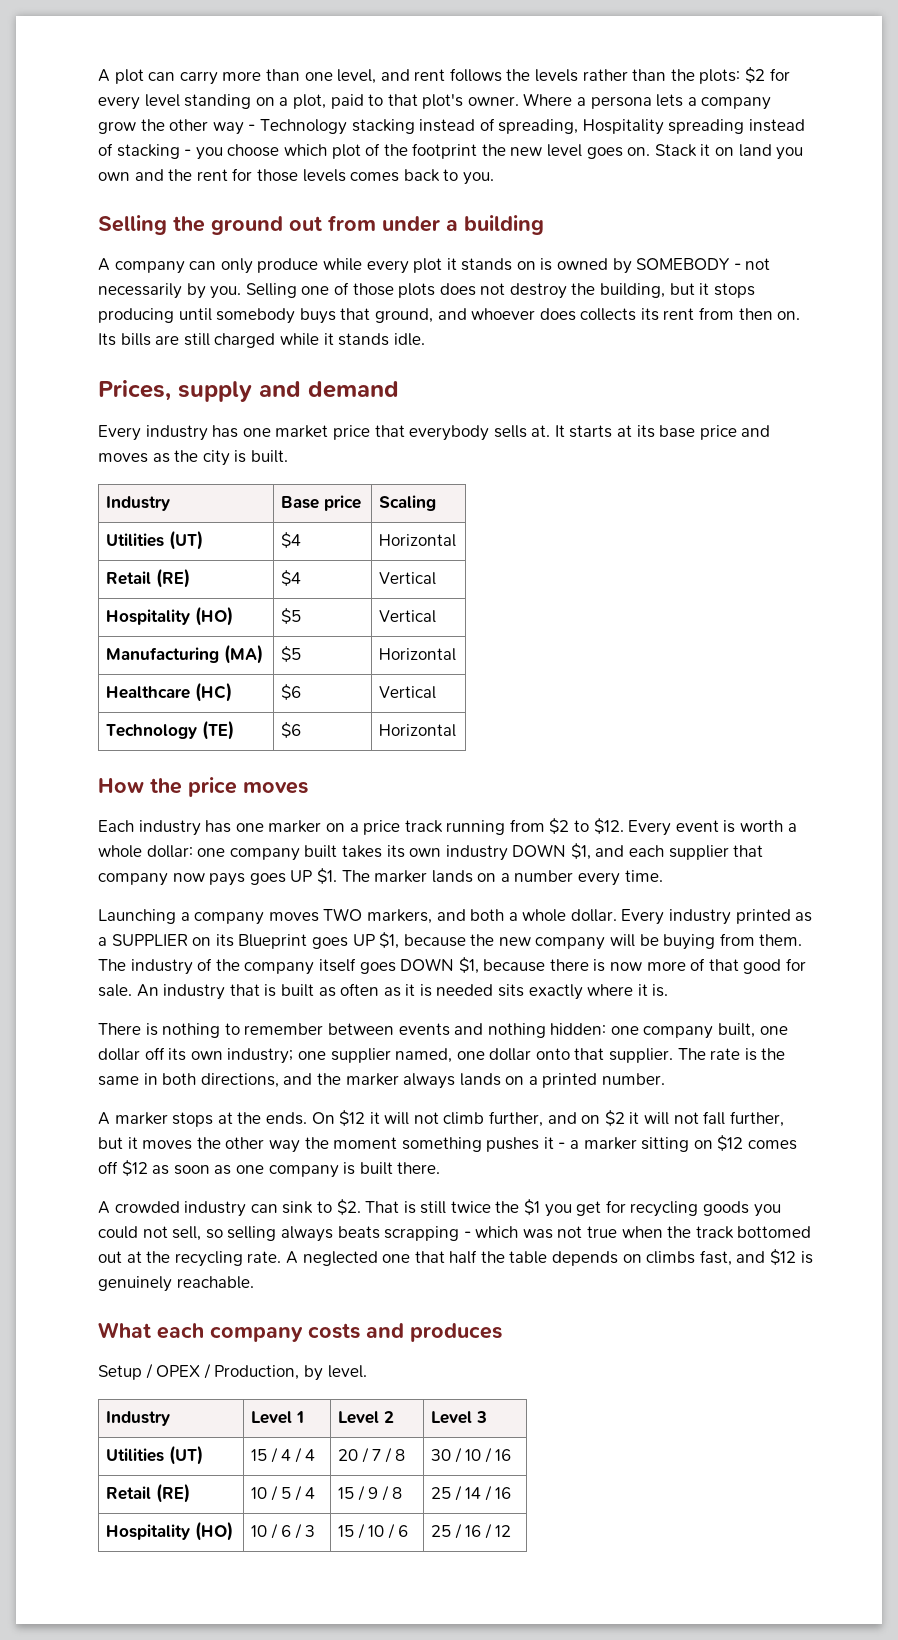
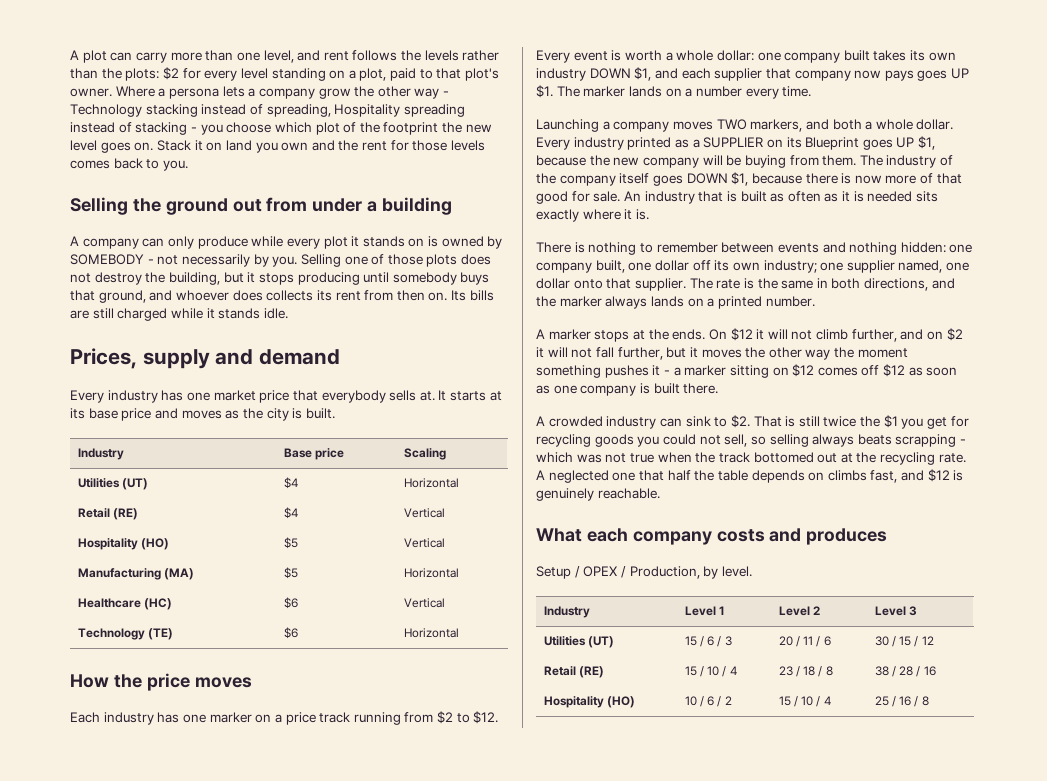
[281,1447,316,1463] 4 / 4 -> [707,636,732,647] 6 / 3
[372,1447,406,1463] 7 / 8 -> [803,636,831,647] 11 / 6
[465,1447,512,1463] [106,1483,190,1503] [251,1485,316,1501] [338,1485,403,1501] [431,1485,482,1501] 10 / 16 // Retail (RE) | 10 / 5 / 4 | 15 / 9 / 8 | 25 / 14 -> [899,636,934,647] [543,666,604,678] [684,666,737,677] [778,666,833,677] [874,666,914,677] 15 / 12 // Retail (RE) | 15 / 10 / 4 | 23 / 18 / 8 | 38 / 28
[305,1525,316,1537] [338,1523,409,1539] 3 | 15 / 10 / 6 -> [724,696,732,705] [778,696,831,707] 2 | 15 / 10 / 4
[495,1525,512,1537] 12 -> [921,696,929,706] 8

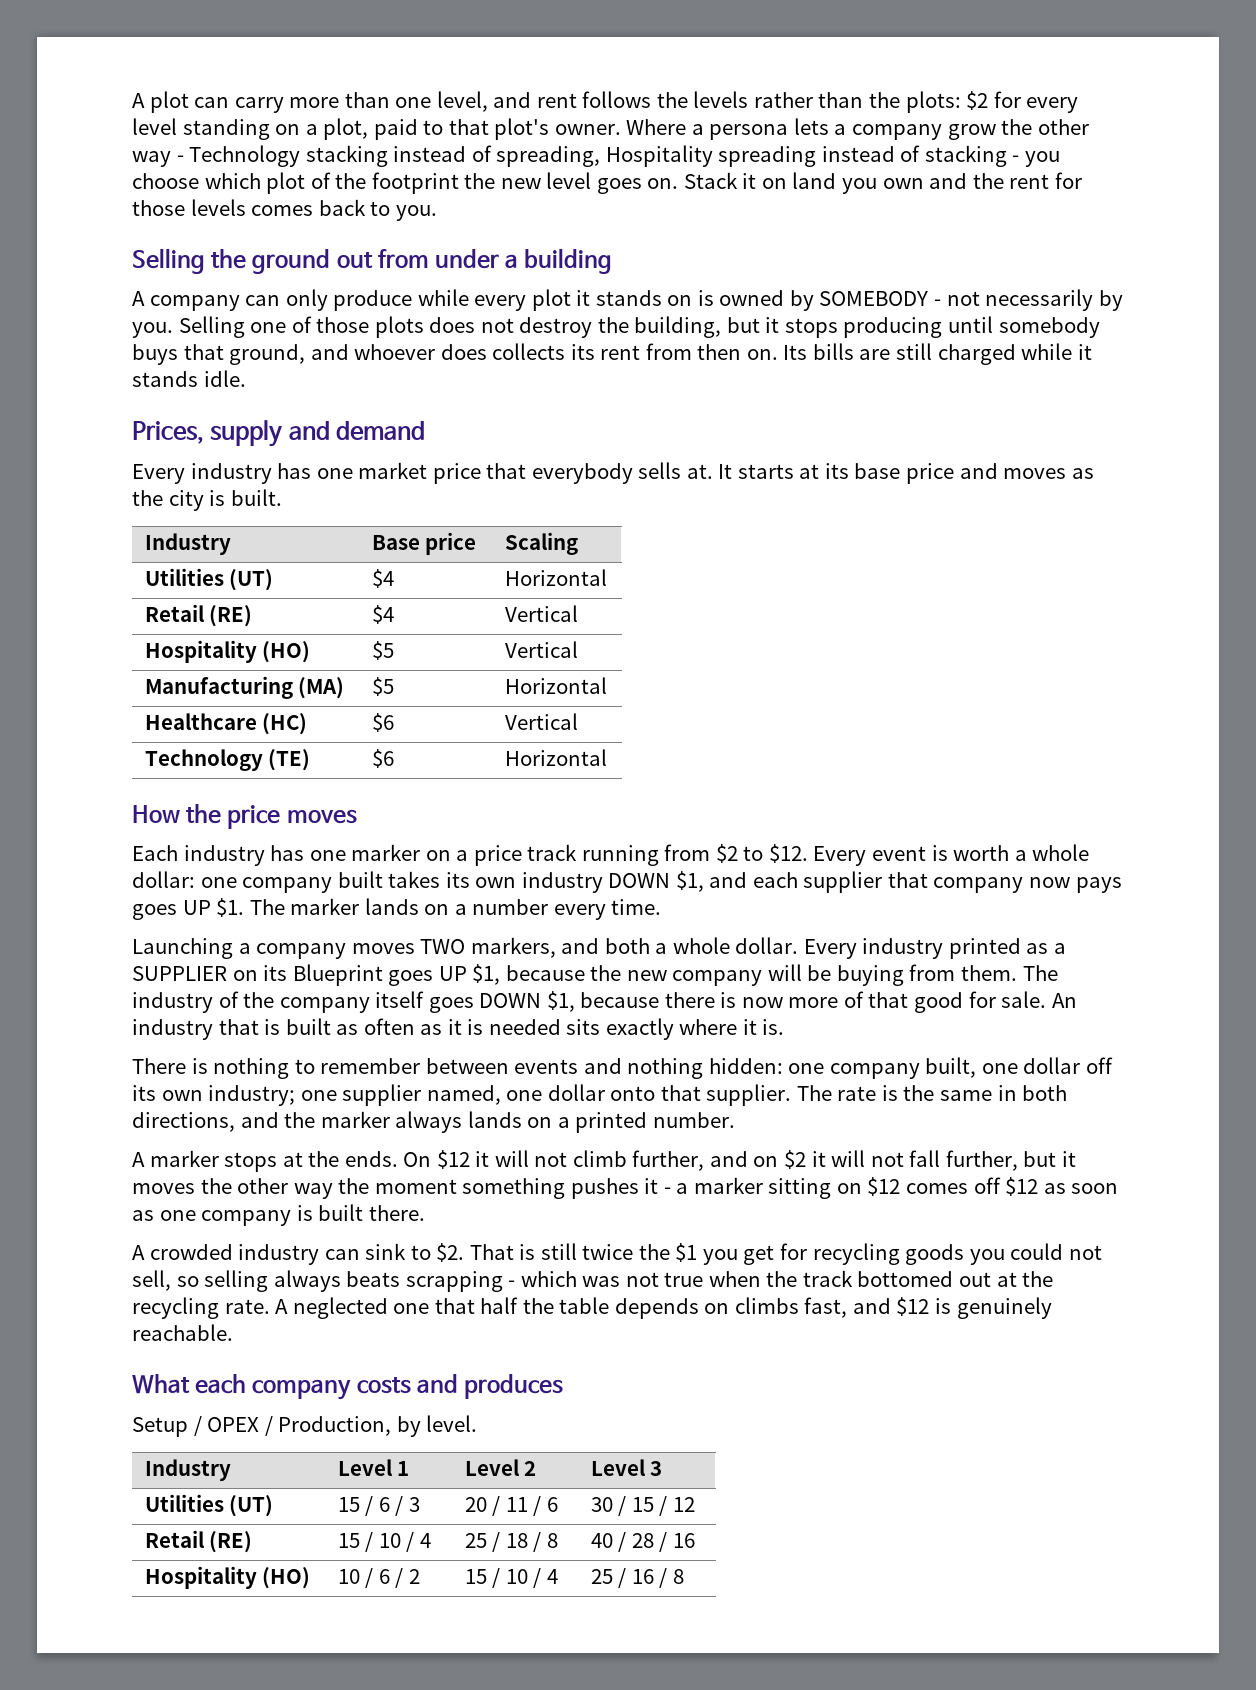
[778,666,793,676] 23 -> [464,1533,487,1548] 25
[874,666,889,676] 38 -> [590,1533,613,1548] 40

